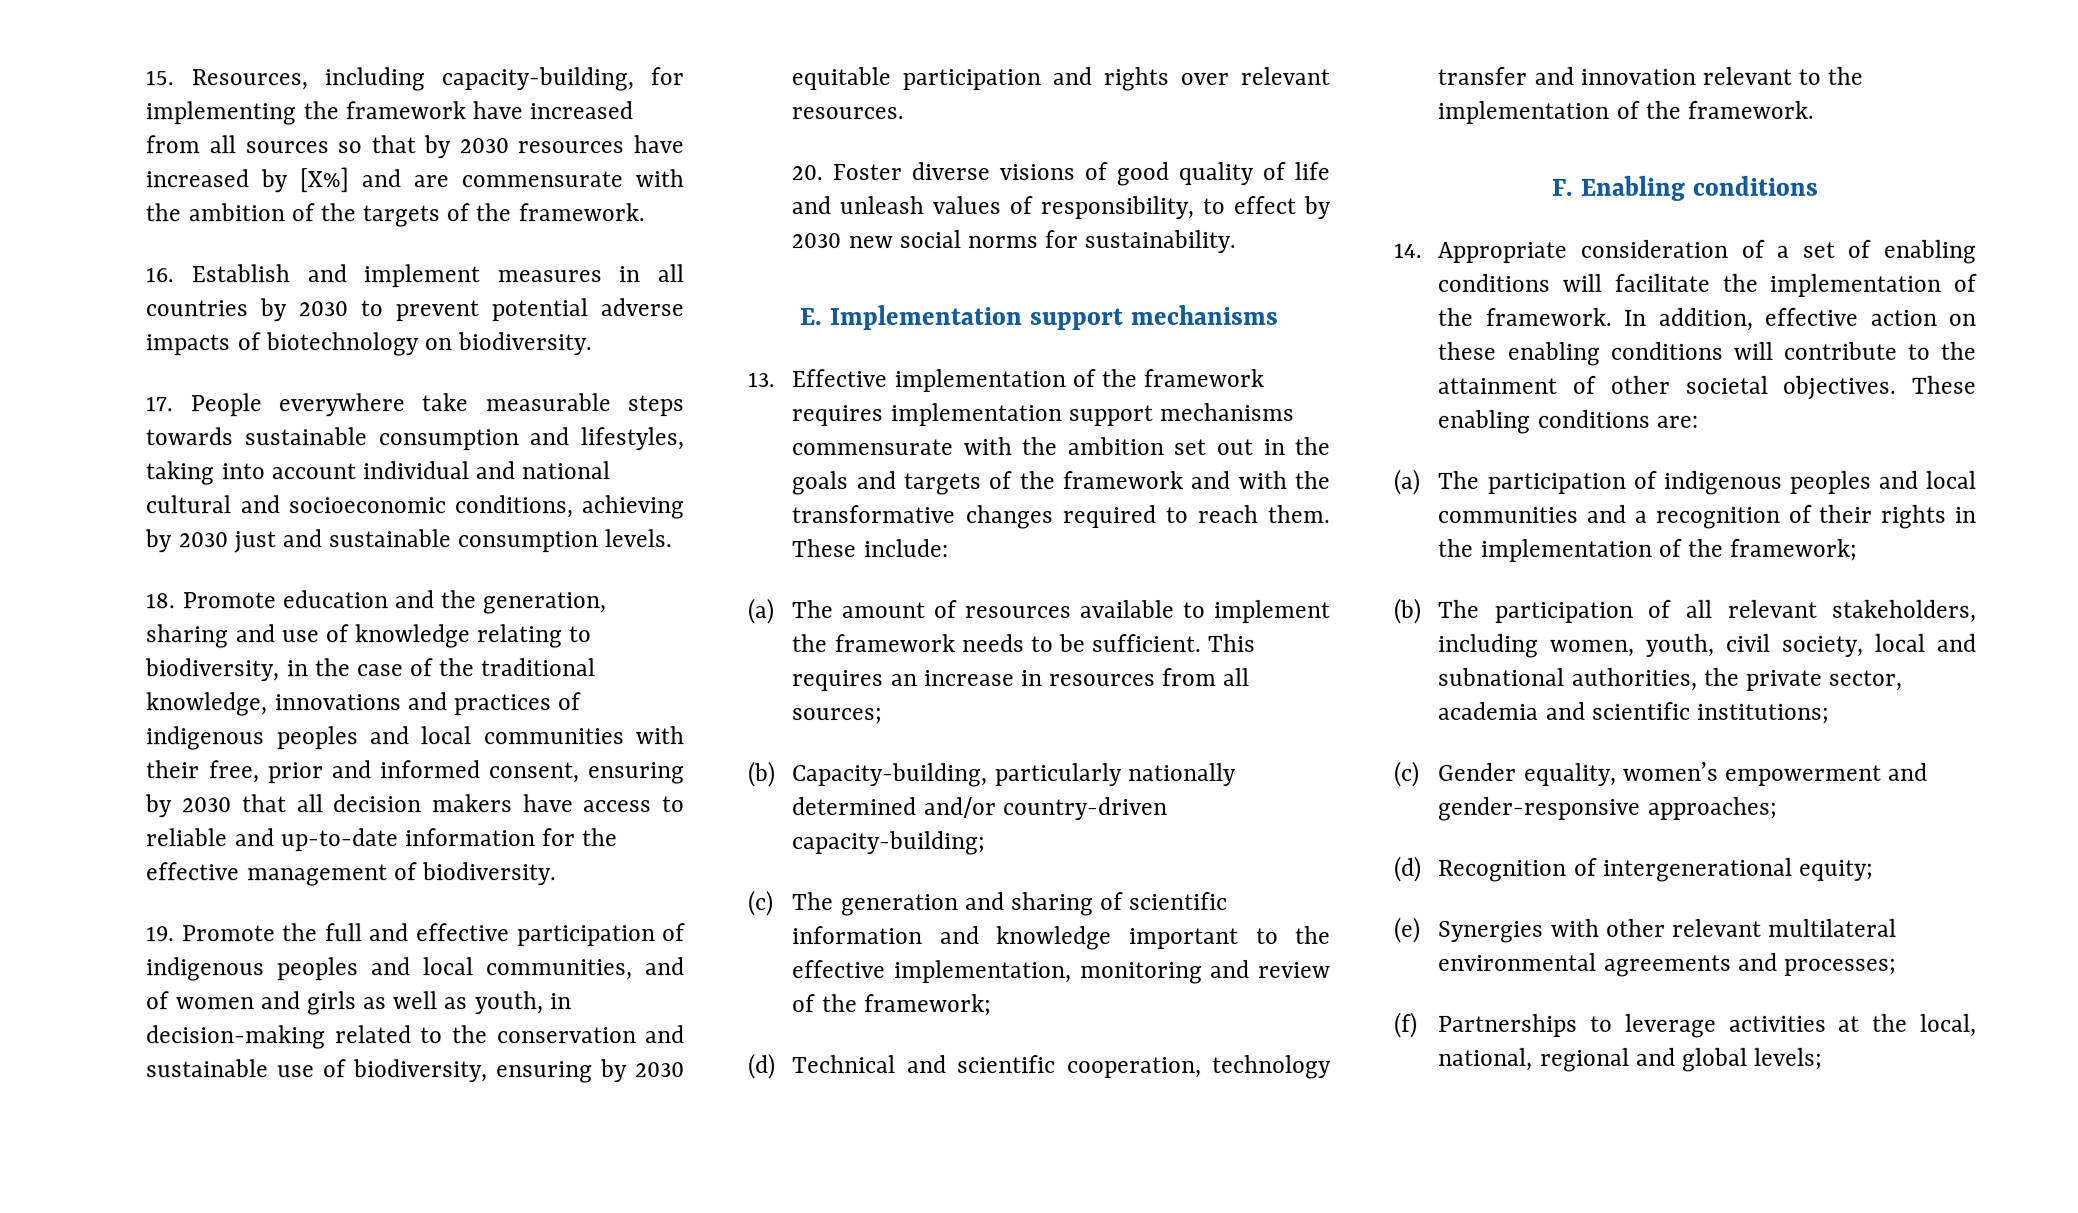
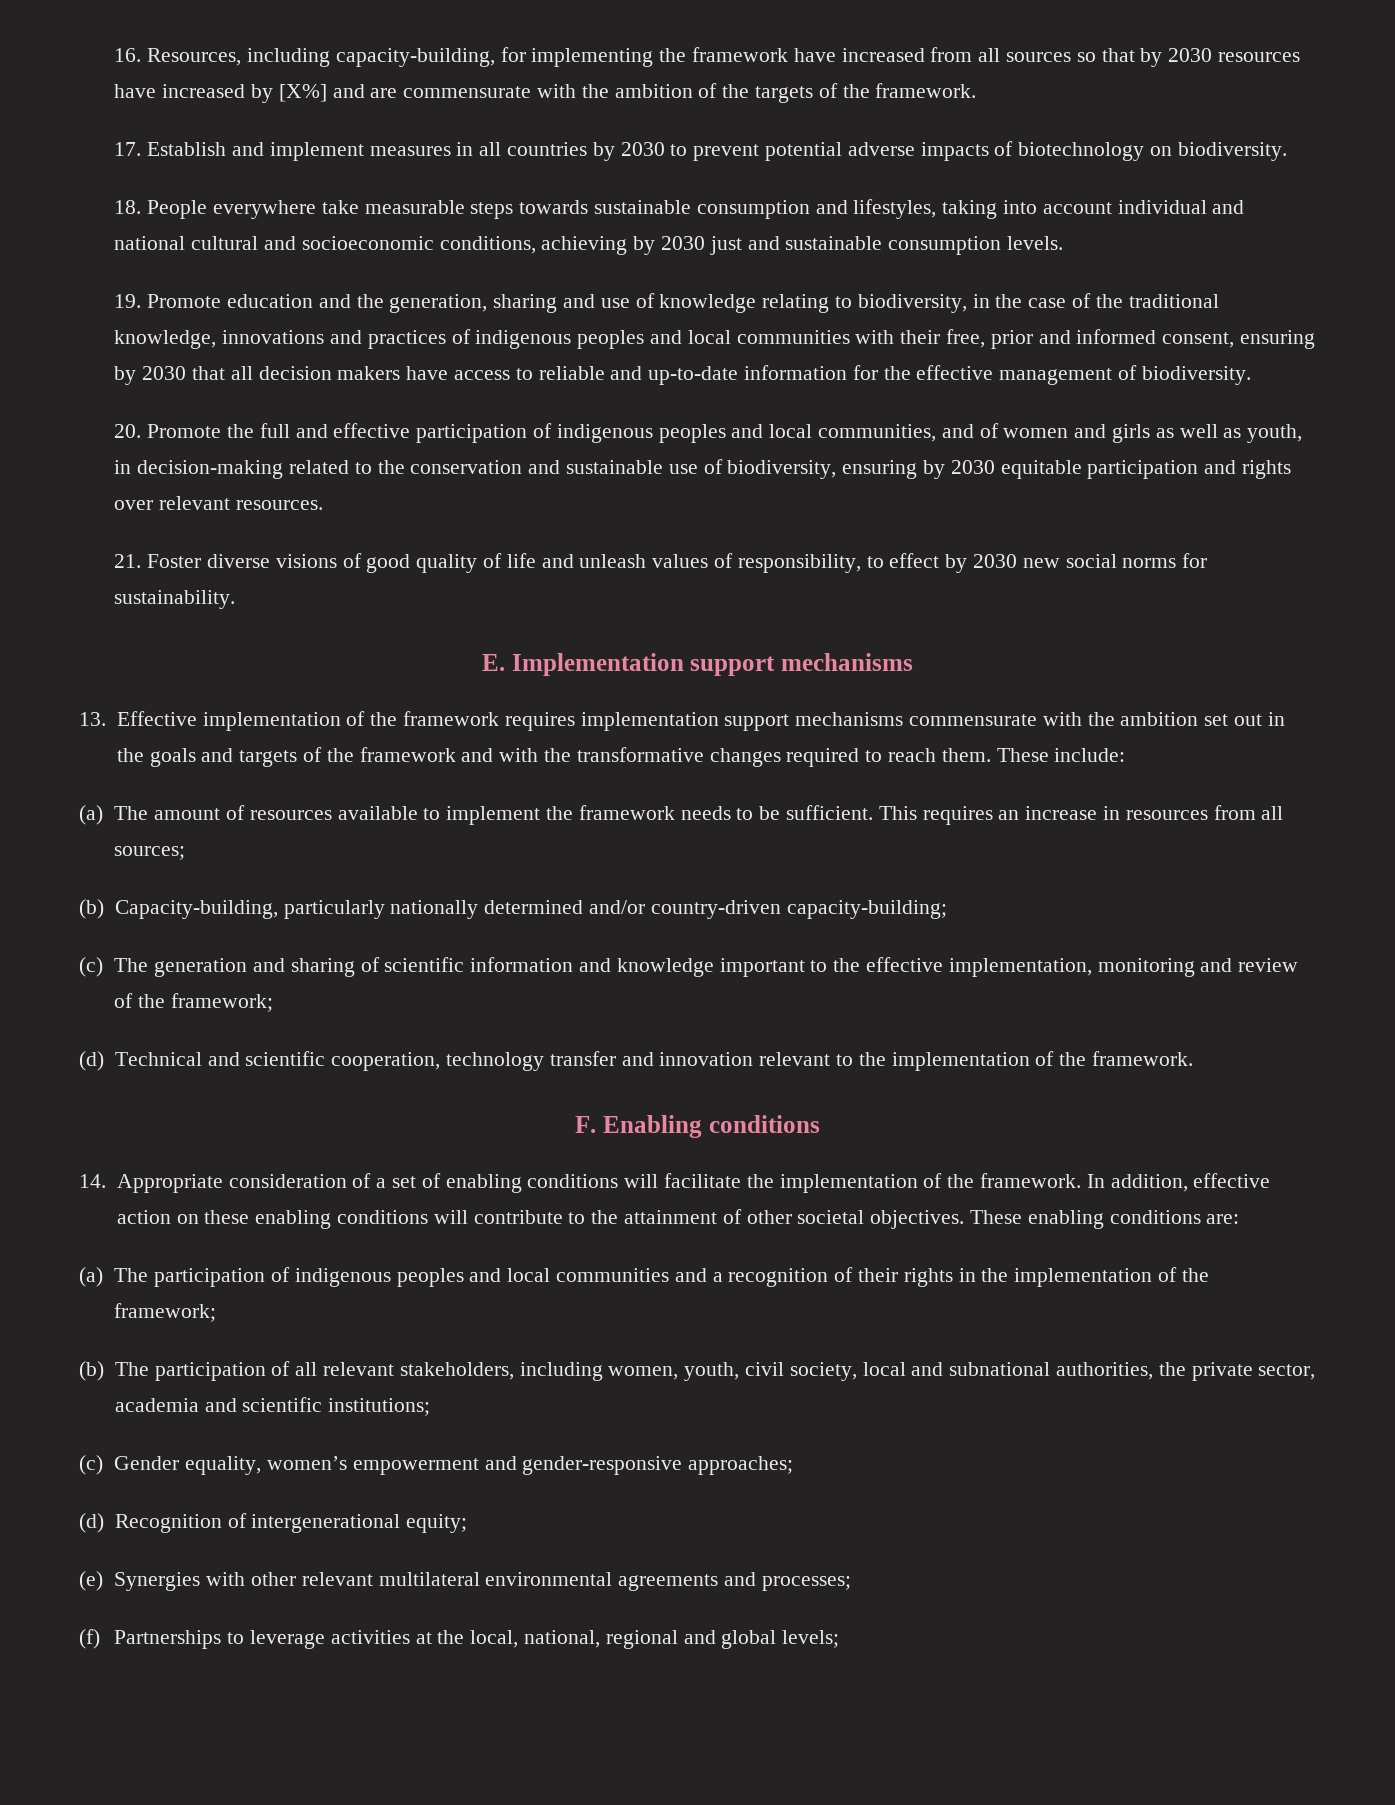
[145,70,175,86] 15. -> [114,48,142,62] 16.
[145,267,175,283] 16. -> [114,142,142,156] 17.
[145,396,174,412] 17. -> [114,200,142,214] 18.
[145,593,177,609] 18. -> [114,294,142,308] 19.
[146,926,176,942] 19. -> [114,424,142,438] 20.
[791,165,824,181] 20. -> [114,554,142,568] 21.

